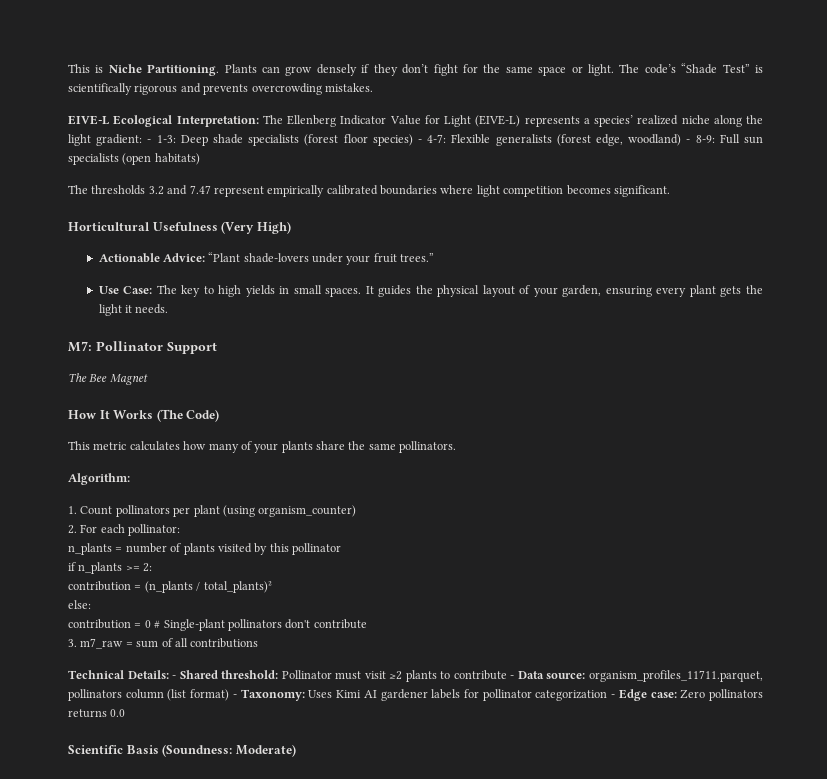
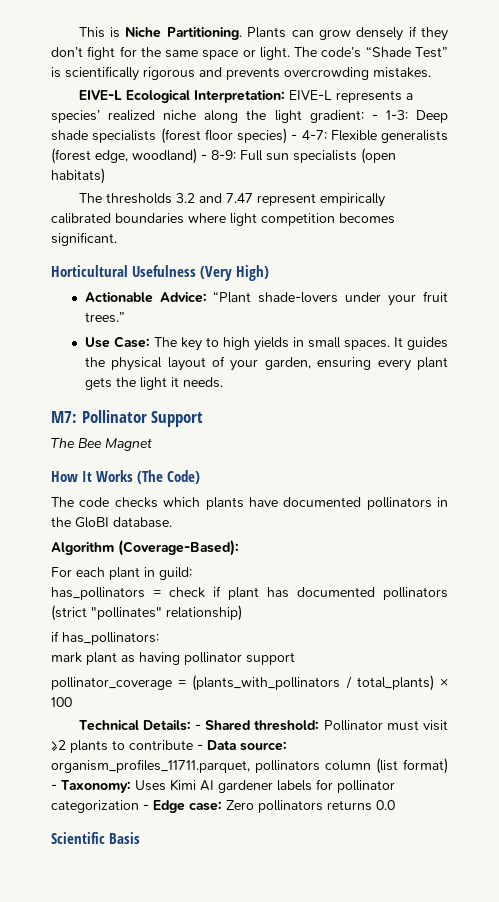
[262,115,521,127] The Ellenberg Indicator Value for Light (EIVE-L) -> [288,90,332,100] EIVE-L
[68,441,457,453] [68,473,130,485] [68,505,357,517] [68,524,181,536] [68,543,341,555] [68,562,153,574] [68,581,272,593] [68,600,91,609] [68,619,367,631] [68,638,259,649] This metric calculates how many of your plants share the same pollinators. // Algorithm: // 1. Count pollinators per plant (using organism_counter) // 2. For each pollinator: // n_plants = number of plants visited by this pollinator // if n_plants >= 2: // contribution = (n_plants / total_plants)² // else: // contribution = 0 # Single-plant pollinators don't contribute // 3. m7_raw = sum of all contributions -> [51,497,448,510] [51,517,172,528] [51,540,239,556] [51,567,192,580] [51,586,448,600] [51,605,242,621] [51,631,159,645] [51,652,295,665] [51,675,448,691] [51,697,72,707] The code checks which plants have documented pollinators in the GloBI database. // Algorithm (Coverage-Based): // For each plant in guild: // has_pollinators = check if plant has documented pollinators (strict "pollinates" relationship) // if has_pollinators: // mark plant as having pollinator support // pollinator_coverage = (plants_with_pollinators / total_plants) × 100
[162,744,296,757] (Soundness: Moderate) -> (141, 838) none

